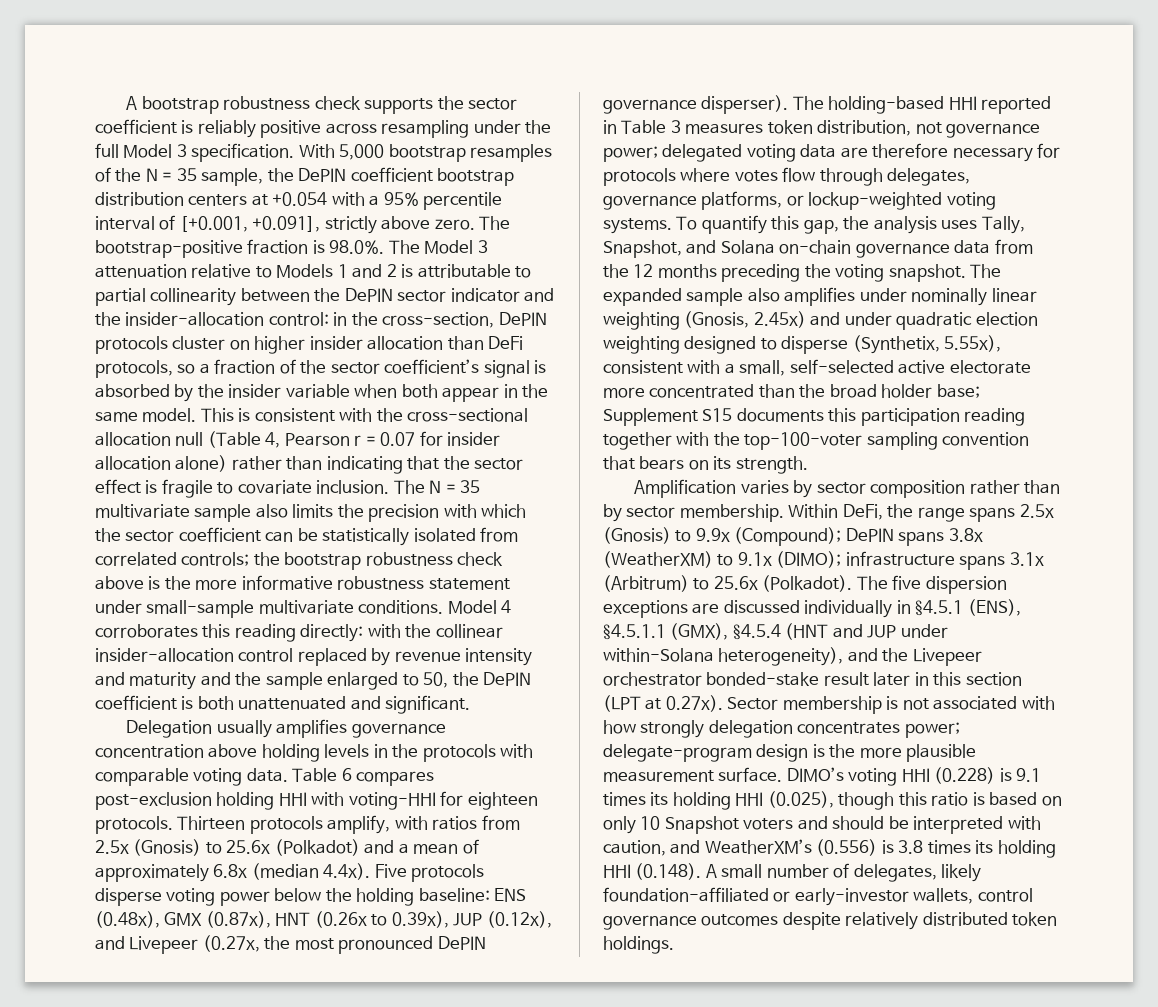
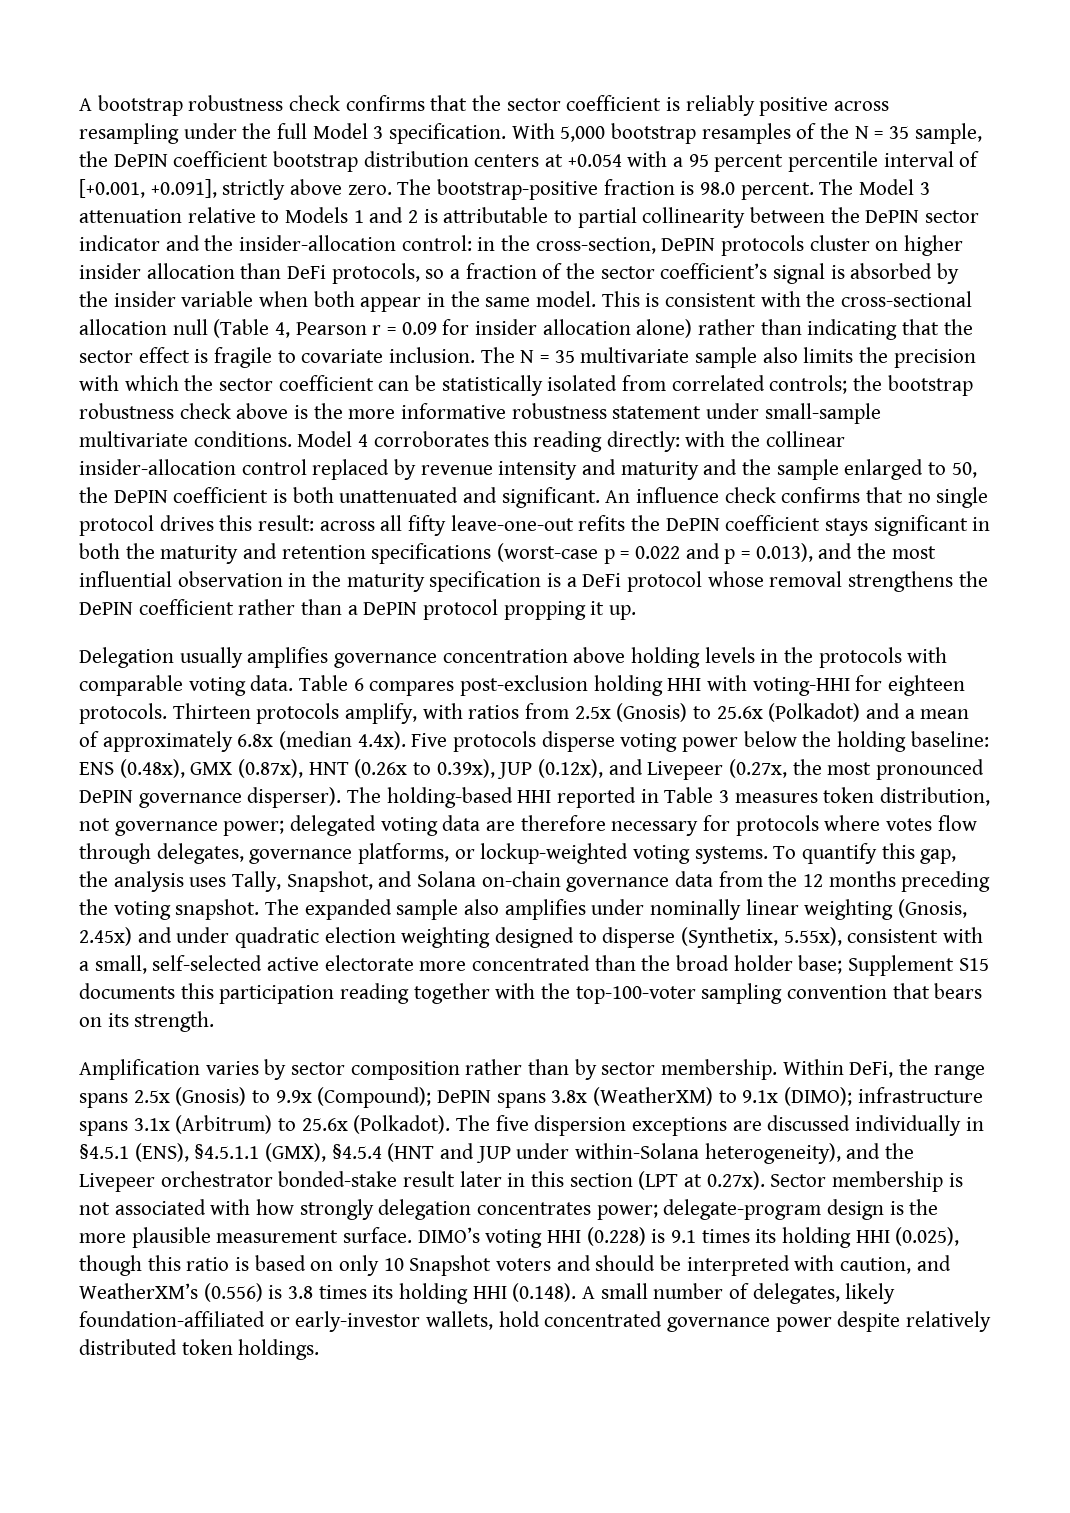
[364,98,434,114] supports -> [345,95,468,111] confirms that
[383,192,419,206] 95% -> [688,154,784,172] 95 percent
[329,240,385,254] 98.0%. -> [700,182,814,200] 98.0 percent.
[380,432,416,446] 0.07 -> [401,322,437,335] 0.09
(471, 704) none -> [605,487,989,508] [79,515,991,536] [79,543,936,564] [79,571,988,592] [79,599,637,620] An influence check confirms that no single protocol drives this result: across all fifty leave-one-out refits the DePIN coefficient stays significant in both the maturity and retention specifications (worst-case p = 0.022 and p = 0.013), and the most influential observation in the maturity specification is a DeFi protocol whose removal strengthens the DePIN coefficient rather than a DePIN protocol propping it up.
[977,888,1033,902] [603,914,779,930] control governance outcomes -> [498,1311,832,1332] hold concentrated governance power

